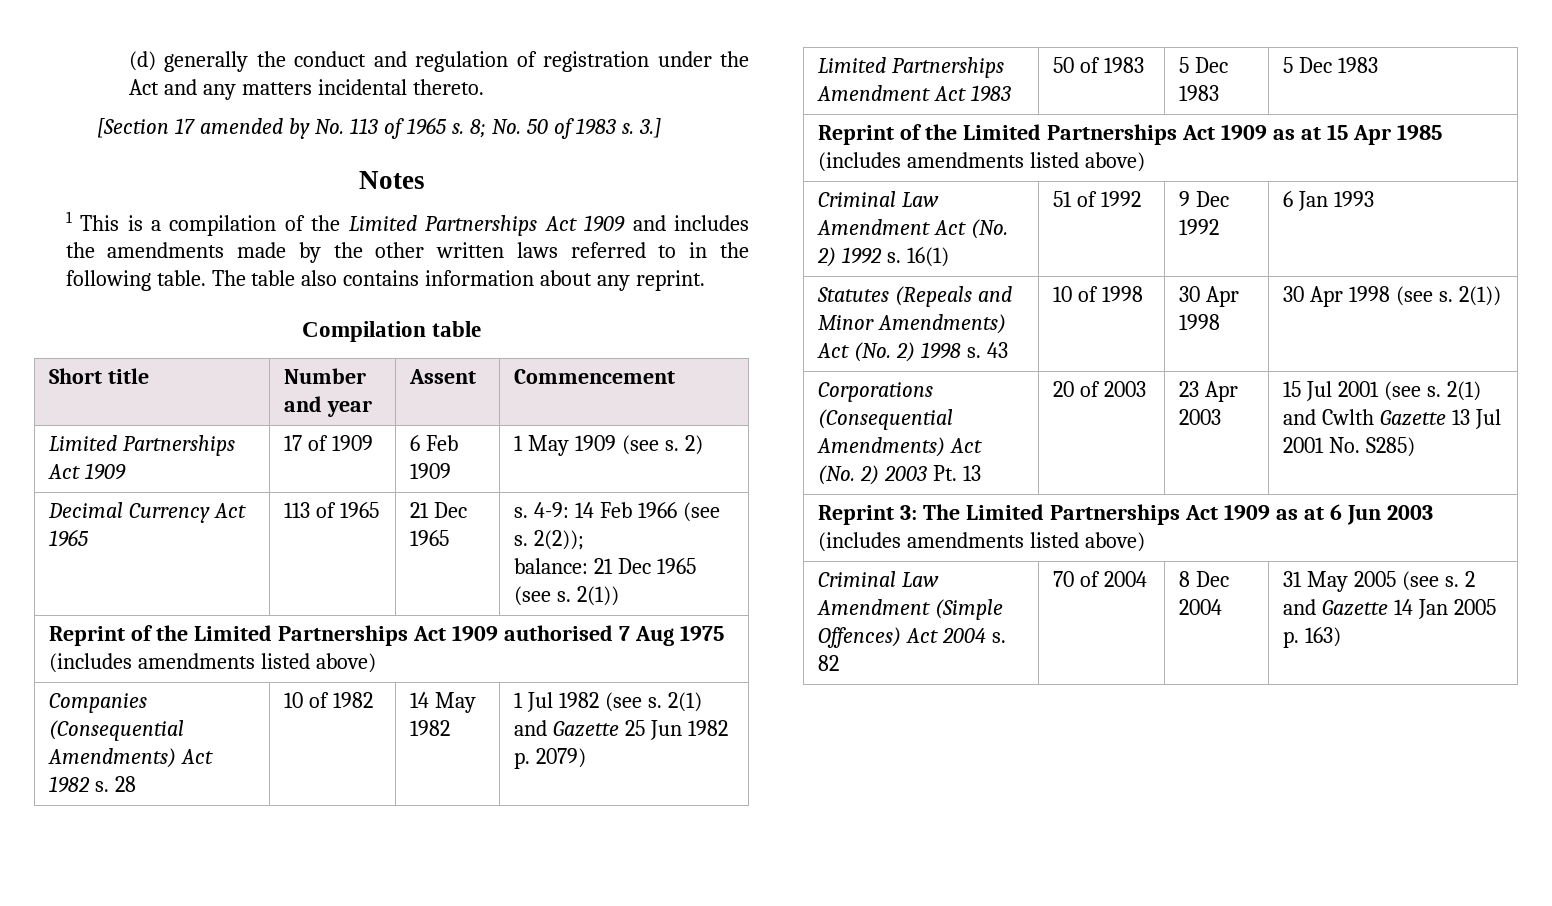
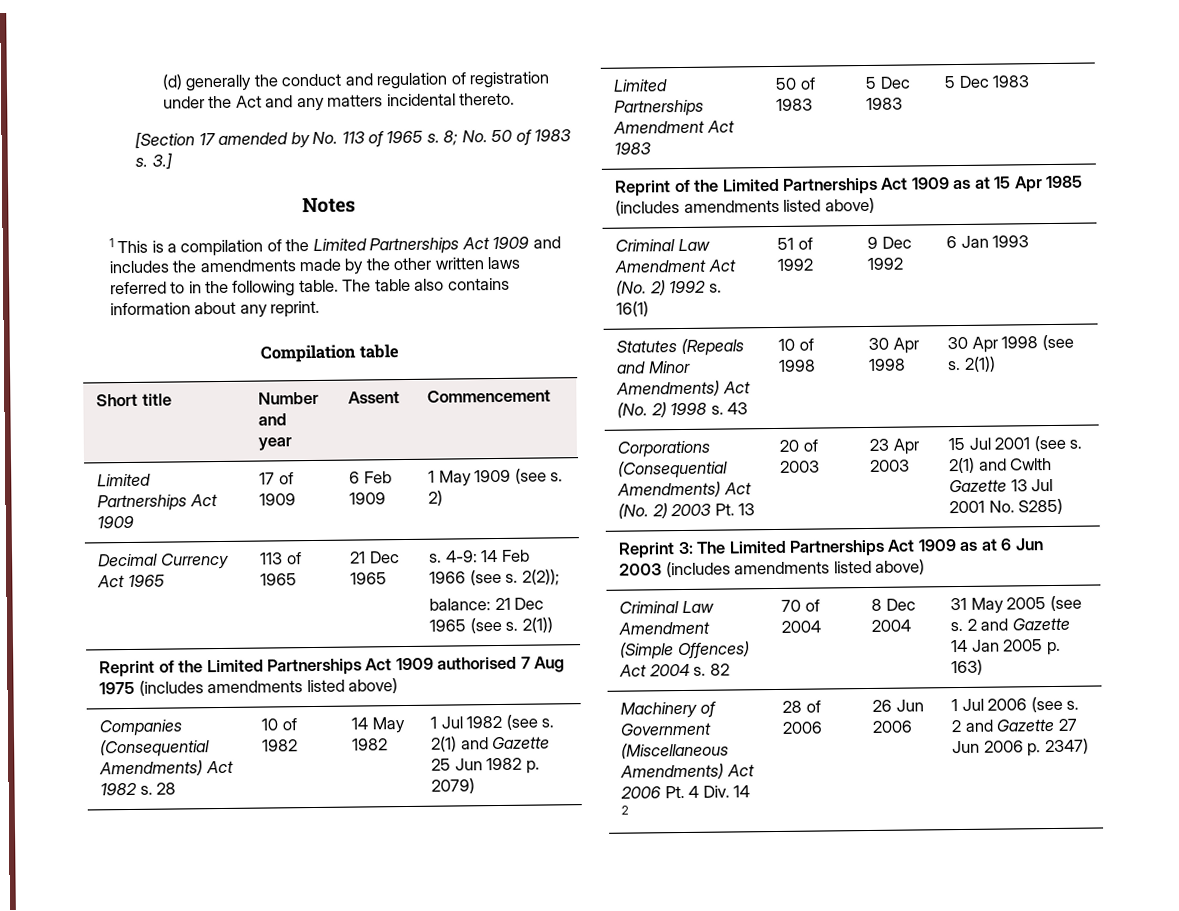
(1342, 637) none -> [620,701,716,719] [620,722,713,736] [621,742,730,759] [620,763,755,780] [620,785,751,799] [621,805,629,815] [782,700,821,713] [782,721,824,734] [872,699,924,712] [872,720,914,733] [951,696,1080,713] [951,718,1078,733] [952,738,1089,757] // Machinery of Government (Miscellaneous Amendments) Act 2006 Pt. 4 Div. 14 2 | 28 of 2006 | 26 Jun 2006 | 1 Jul 2006 (see s. 2 and Gazette 27 Jun 2006 p. 2347)

